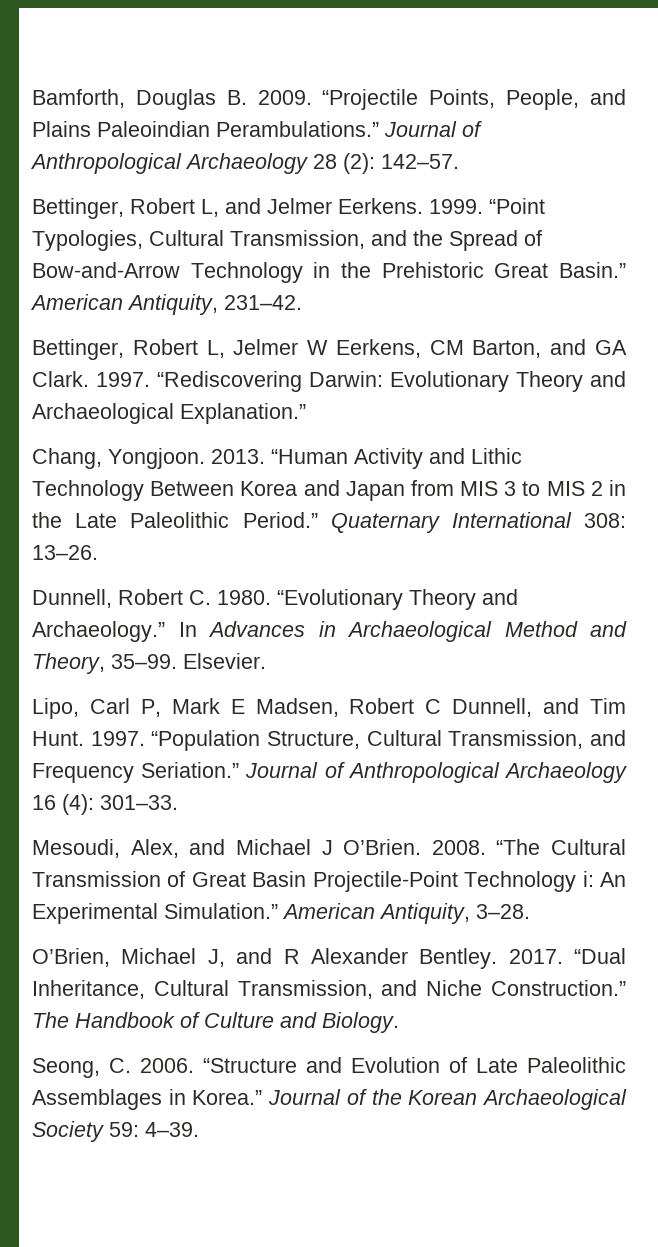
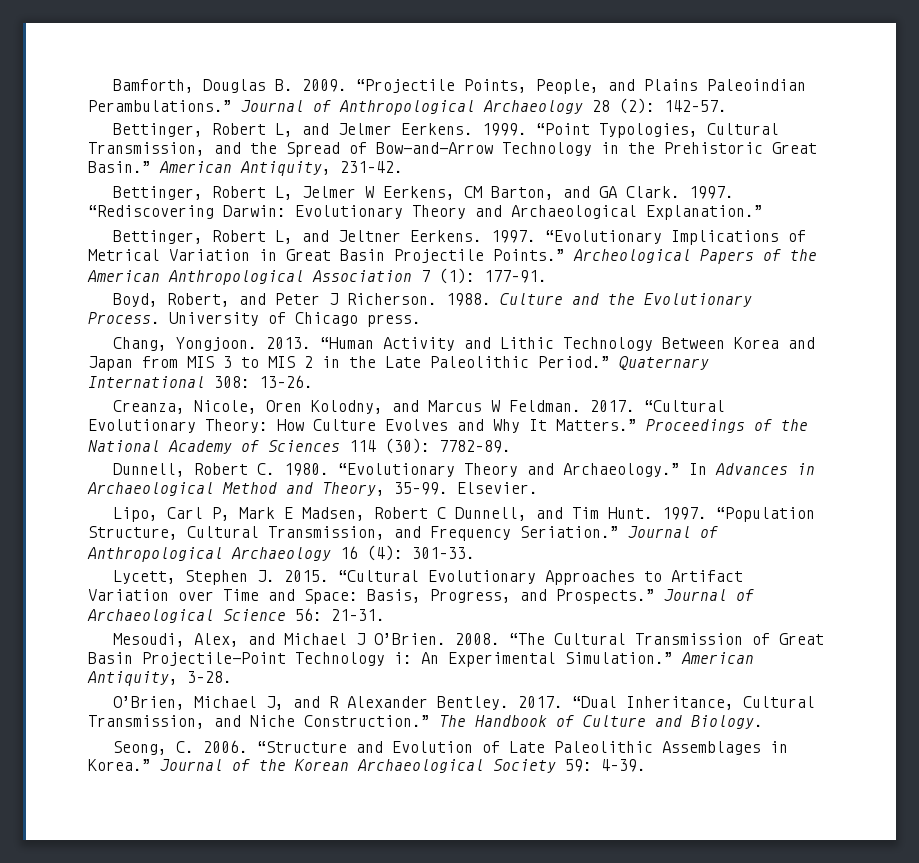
(306, 413) none -> [113,230,807,245] [88,249,817,264] [87,268,547,285] [113,293,753,307] [88,312,421,327] // Bettinger, Robert L, and Jeltner Eerkens. 1997. “Evolutionary Implications of Metrical Variation in Great Basin Projectile Points.” Archeological Papers of the American Anthropological Association 7 (1): 177–91. // Boyd, Robert, and Peter J Richerson. 1988. Culture and the Evolutionary Process. University of Chicago press.
(98, 552) none -> [113,400,726,414] [88,419,808,433] [88,438,511,454] // Creanza, Nicole, Oren Kolodny, and Marcus W Feldman. 2017. “Cultural Evolutionary Theory: How Culture Evolves and Why It Matters.” Proceedings of the National Academy of Sciences 114 (30): 7782–89.
(178, 802) none -> [113,570,744,585] [88,589,754,604] [87,608,385,623] // Lycett, Stephen J. 2015. “Cultural Evolutionary Approaches to Artifact Variation over Time and Space: Basis, Progress, and Prospects.” Journal of Archaeological Science 56: 21–31.

